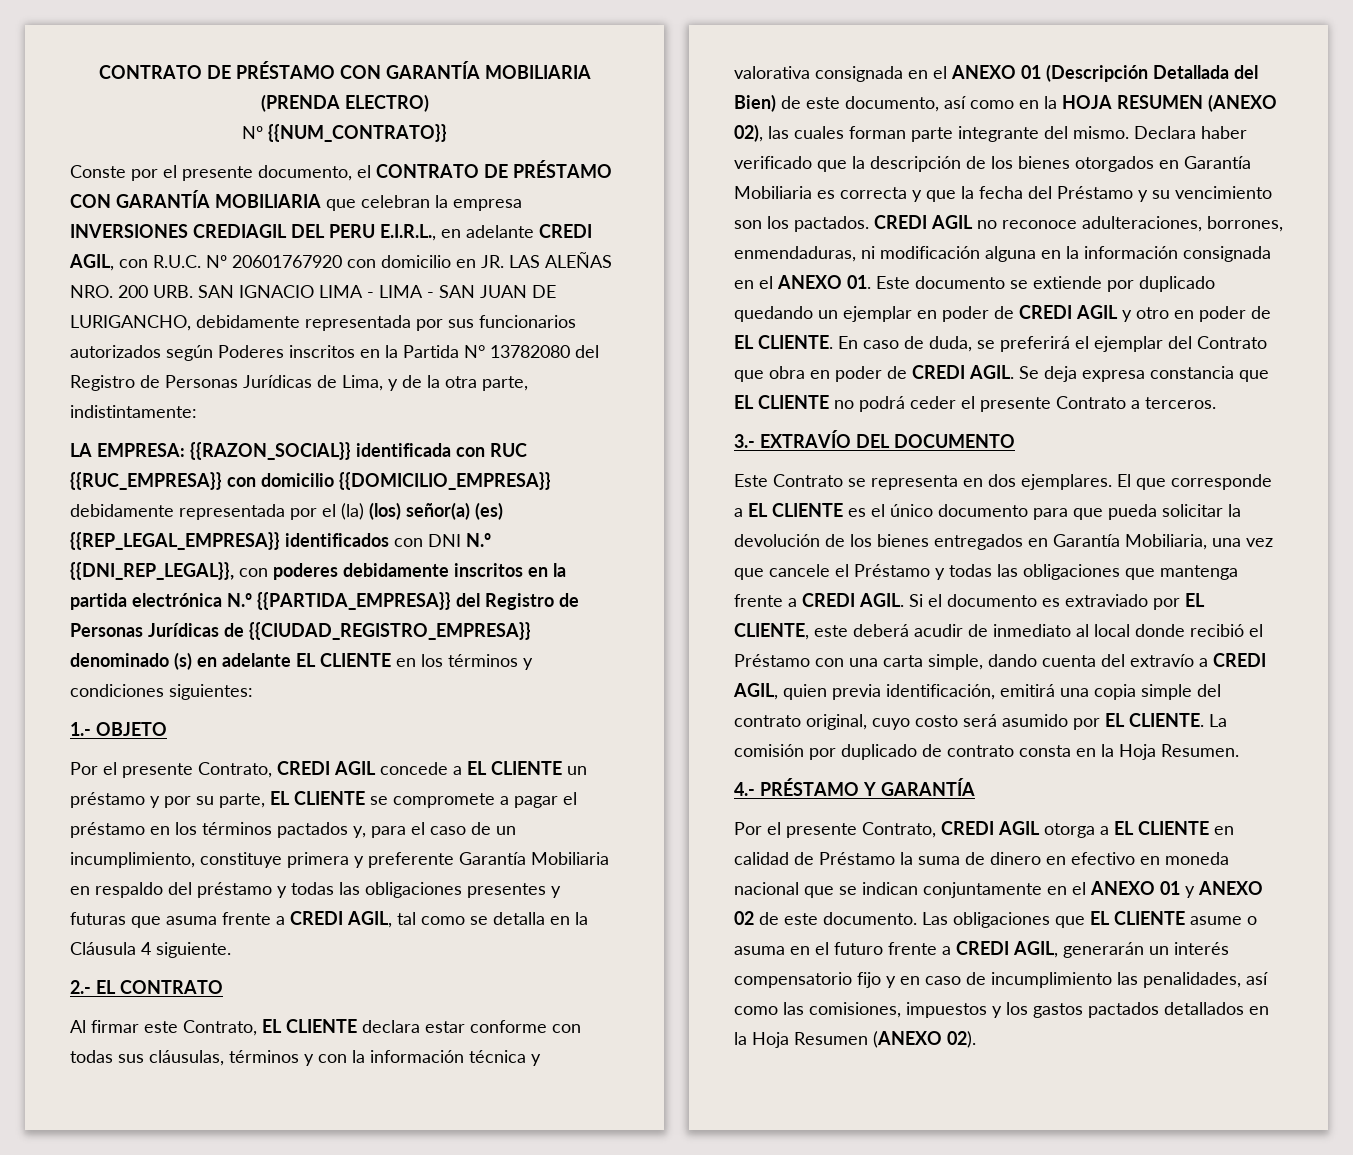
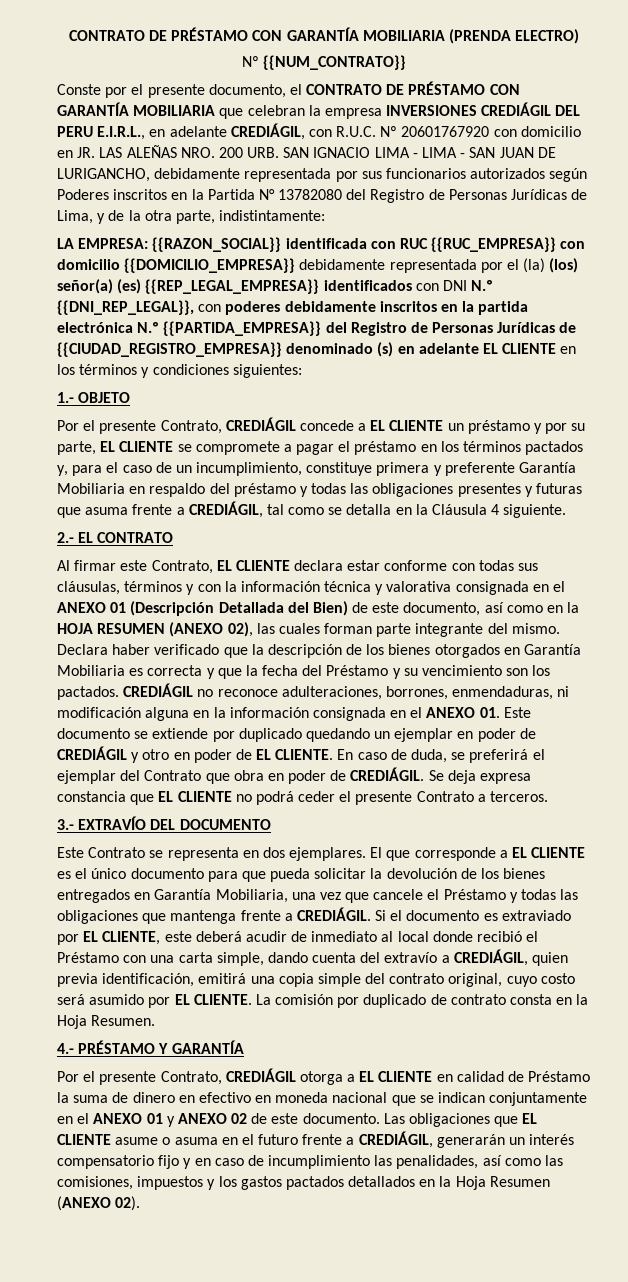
[193,224,287,238] CREDIAGIL -> [481,102,552,116] CREDIÁGIL
[539,224,592,238] [69,254,114,271] CREDI AGIL, -> [230,123,305,140] CREDIÁGIL,
[277,761,376,775] CREDI AGIL -> [225,417,296,431] CREDIÁGIL
[290,911,392,928] CREDI AGIL, -> [188,501,263,518] CREDIÁGIL,
[874,215,973,229] CREDI AGIL -> [123,683,194,697] CREDIÁGIL
[1019,305,1118,319] CREDI AGIL -> [57,746,127,760] CREDIÁGIL
[912,365,1014,379] CREDI AGIL. -> [350,767,425,781] CREDIÁGIL.
[802,593,904,607] CREDI AGIL. -> [296,907,371,921] CREDIÁGIL.
[1213,653,1266,667] [733,683,778,700] CREDI AGIL, -> [453,949,528,966] CREDIÁGIL,
[941,821,1040,835] CREDI AGIL -> [225,1068,296,1082] CREDIÁGIL
[956,941,1058,958] CREDI AGIL, -> [358,1131,433,1148] CREDIÁGIL,

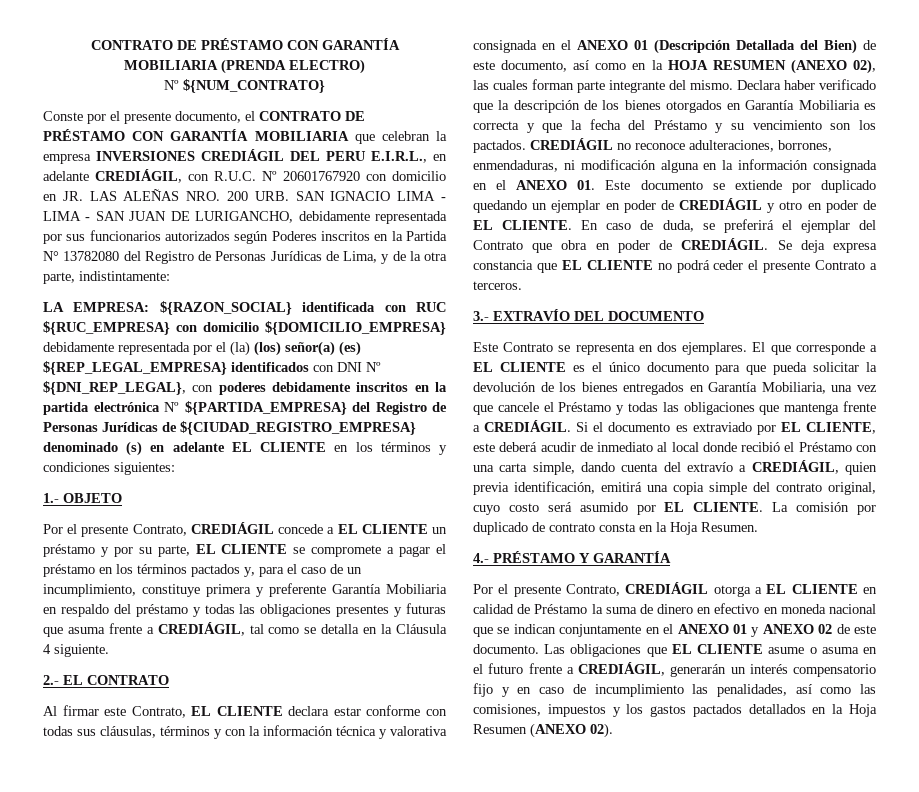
[263,55,407,70] {{NUM_CONTRATO}} -> [183,79,325,93] ${NUM_CONTRATO}
[152,237,282,252] {{RAZON_SOCIAL}} -> [159,301,292,315] ${RAZON_SOCIAL}
[431,237,586,252] [57,258,296,273] {{RUC_EMPRESA}} con domicilio {{DOMICILIO_EMPRESA}} -> [43,321,446,335] ${RUC_EMPRESA} con domicilio ${DOMICILIO_EMPRESA}
[145,279,320,294] {{REP_LEGAL_EMPRESA}} -> [43,361,227,375] ${REP_LEGAL_EMPRESA}
[471,280,494,291] [57,300,194,315] N.º {{DNI_REP_LEGAL}}, -> [366,362,381,372] [43,381,186,395] Nº ${DNI_REP_LEGAL},
[137,321,577,336] [57,342,282,357] N.º {{PARTIDA_EMPRESA}} del Registro de Personas Jurídicas de {{CIUDAD_REGISTRO_EMPRESA}} -> [164,401,447,415] [43,421,416,435] Nº ${PARTIDA_EMPRESA} del Registro de Personas Jurídicas de ${CIUDAD_REGISTRO_EMPRESA}

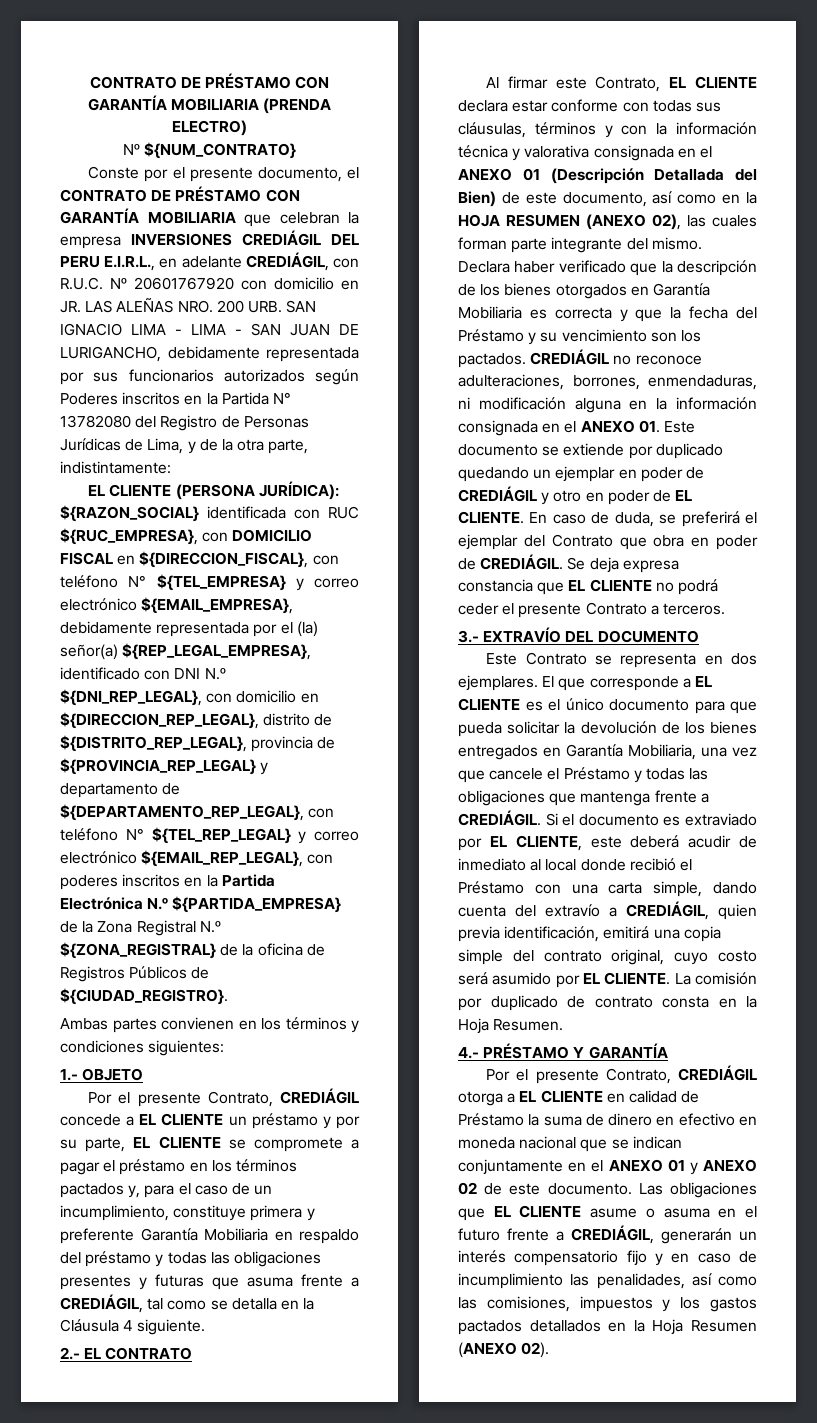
[43,301,446,315] [43,321,446,335] LA EMPRESA: ${RAZON_SOCIAL} identificada con RUC ${RUC_EMPRESA} con domicilio ${DOMICILIO_EMPRESA} -> [88,481,339,500] [60,505,359,522] [60,528,313,545] [60,551,339,568] [60,574,359,591] [60,597,294,614] EL CLIENTE (PERSONA JURÍDICA): ${RAZON_SOCIAL} identificada con RUC ${RUC_EMPRESA}, con DOMICILIO FISCAL en ${DIRECCION_FISCAL}, con teléfono N° ${TEL_EMPRESA} y correo electrónico ${EMAIL_EMPRESA},
[254,341,361,356] [43,361,309,375] (los) señor(a) (es) ${REP_LEGAL_EMPRESA} identificados -> [60,643,312,660] [60,667,140,680] señor(a) ${REP_LEGAL_EMPRESA}, identificado
[366,362,381,372] Nº -> [204,667,226,680] N.º
[218,382,447,395] [43,401,447,415] [43,421,416,435] [43,441,327,456] poderes debidamente inscritos en la partida electrónica Nº ${PARTIDA_EMPRESA} del Registro de Personas Jurídicas de ${CIUDAD_REGISTRO_EMPRESA} denominado (s) en adelante EL CLIENTE -> [236,690,319,703] [60,712,333,729] [60,735,336,752] [60,758,269,775] [60,783,181,798] [60,804,335,821] [60,827,359,844] [60,850,334,867] [60,874,275,890] [60,896,342,913] [60,920,221,936] [60,942,325,959] [60,966,210,982] [60,988,228,1005] [60,1017,234,1033] domicilio en ${DIRECCION_REP_LEGAL}, distrito de ${DISTRITO_REP_LEGAL}, provincia de ${PROVINCIA_REP_LEGAL} y departamento de ${DEPARTAMENTO_REP_LEGAL}, con teléfono N° ${TEL_REP_LEGAL} y correo electrónico ${EMAIL_REP_LEGAL}, con poderes inscritos en la Partida Electrónica N.º ${PARTIDA_EMPRESA} de la Zona Registral N.º ${ZONA_REGISTRAL} de la oficina de Registros Públicos de ${CIUDAD_REGISTRO}. // Ambas partes convienen

